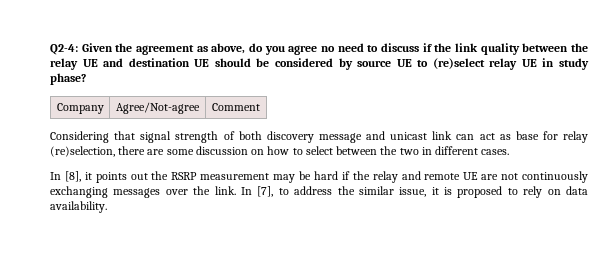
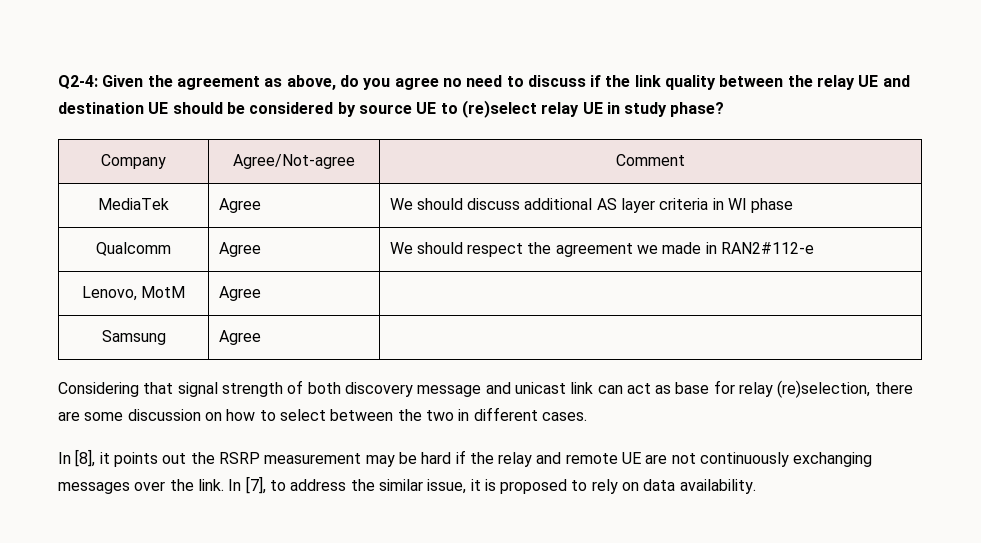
(260, 107) none -> [98,198,169,210] [218,198,261,213] [389,198,794,213] [96,242,171,256] [218,242,261,257] [389,242,815,257] [81,286,186,301] [218,286,261,301] [101,330,166,345] [218,330,261,345] // MediaTek | Agree | We should discuss additional AS layer criteria in WI phase // Qualcomm | Agree | We should respect the agreement we made in RAN2#112-e // Lenovo, MotM | Agree | // Samsung | Agree |

